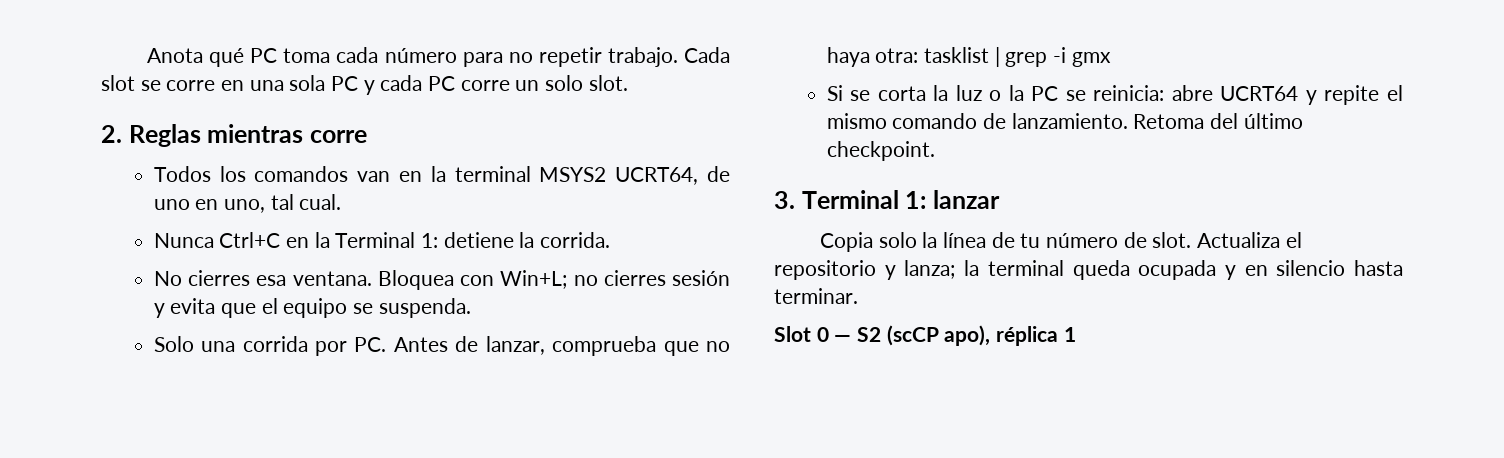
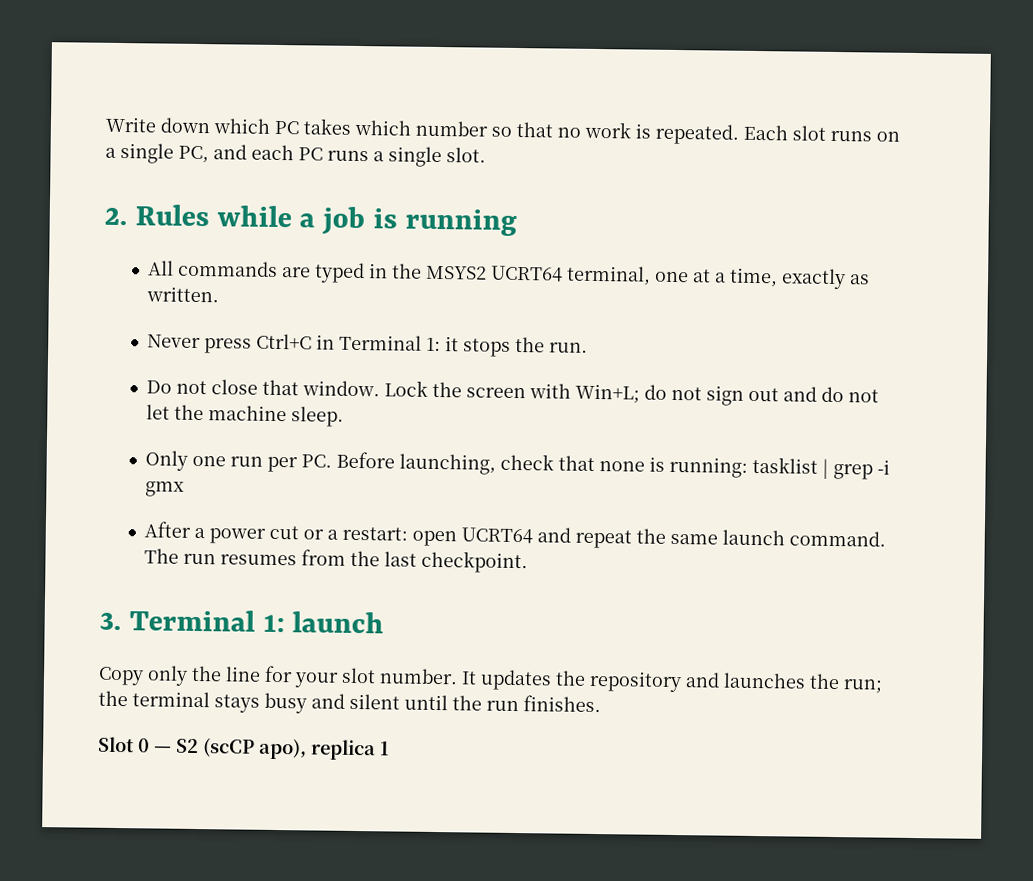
[147,47,730,67] [101,75,628,95] [101,124,367,147] [153,166,730,185] [153,194,342,213] [153,232,611,248] [153,270,730,290] [153,298,471,318] [153,336,730,356] [826,47,919,67] Anota qué PC toma cada número para no repetir trabajo. Cada slot se corre en una sola PC y cada PC corre un solo slot. // 2. Reglas mientras corre // Todos los comandos van en la terminal MSYS2 UCRT64, de uno en uno, tal cual. // Nunca Ctrl+C en la Terminal 1: detiene la corrida. // No cierres esa ventana. Bloquea con Win+L; no cierres sesión y evita que el equipo se suspenda. // Solo una corrida por PC. Antes de lanzar, comprueba que no haya otra: -> [105,116,900,145] [105,143,486,168] [104,204,517,236] [147,260,870,290] [145,286,219,303] [146,333,588,357] [145,379,879,406] [145,404,344,427] [144,450,748,478] Write down which PC takes which number so that no work is repeated. Each slot runs on a single PC, and each PC runs a single slot. // 2. Rules while a job is running // All commands are typed in the MSYS2 UCRT64 terminal, one at a time, exactly as written. // Never press Ctrl+C in Terminal 1: it stops the run. // Do not close that window. Lock the screen with Win+L; do not sign out and do not let the machine sleep. // Only one run per PC. Before launching, check that none is running:
[826,85,1403,105] [826,113,1303,129] [826,141,935,161] [774,190,1000,209] [820,232,1302,252] [774,260,1403,280] [774,288,858,304] Si se corta la luz o la PC se reinicia: abre UCRT64 y repite el mismo comando de lanzamiento. Retoma del último checkpoint. // 3. Terminal 1: lanzar // Copia solo la línea de tu número de slot. Actualiza el repositorio y lanza; la terminal queda ocupada y en silencio hasta terminar. -> [143,521,886,549] [143,548,528,574] [99,609,385,634] [98,665,883,694] [98,690,601,714] After a power cut or a restart: open UCRT64 and repeat the same launch command. The run resumes from the last checkpoint. // 3. Terminal 1: launch // Copy only the line for your slot number. It updates the repository and launches the run; the terminal stays busy and silent until the run finishes.
[996,326,1059,346] réplica -> [310,739,376,761] replica

